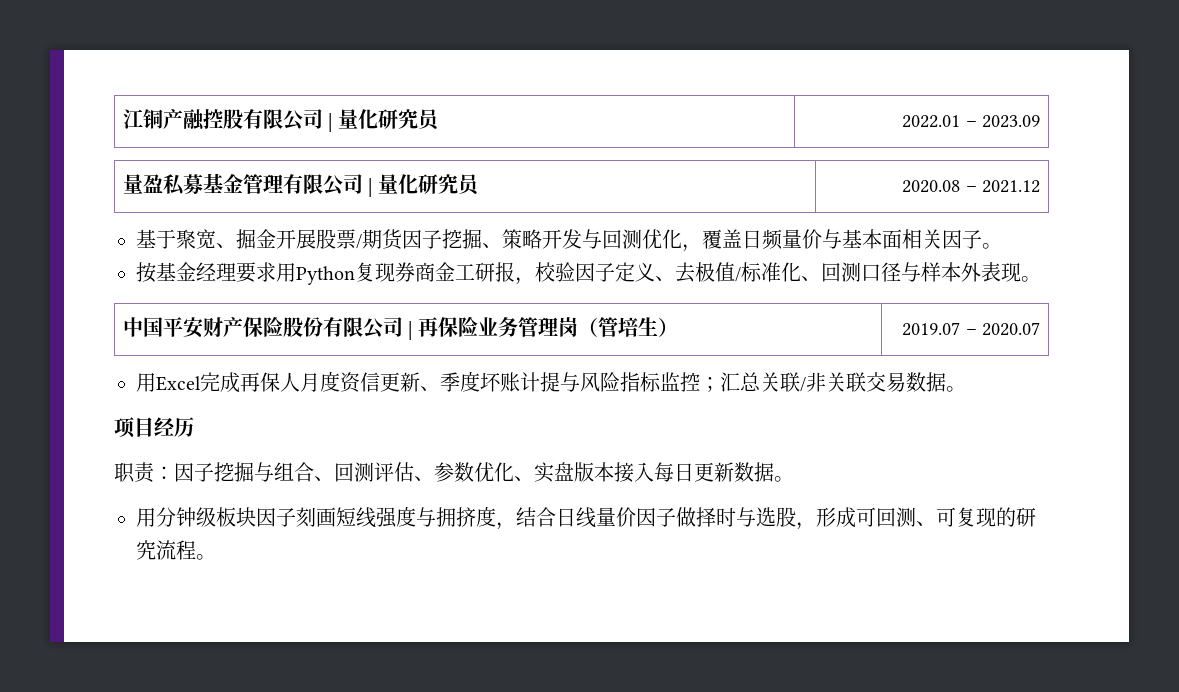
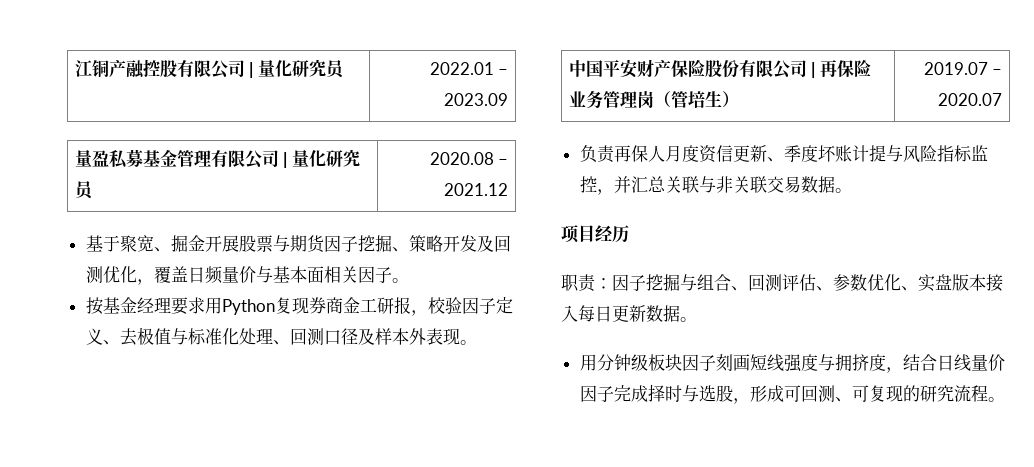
[356,234,362,249] / -> [272,235,290,252] 与
[582,229,602,249] 与 -> [476,235,494,252] 及
[735,262,801,282] /标准化 -> [170,328,273,345] 与标准化处理
[901,262,921,282] 与 -> [357,328,375,345] 及
[136,372,240,393] 用Excel完成 -> [579,145,615,163] 负责
[700,377,720,392] ； -> [596,176,631,195] ，并
[800,377,806,392] / -> [698,176,716,193] 与
[676,507,696,527] 做 -> [613,385,648,402] 完成

